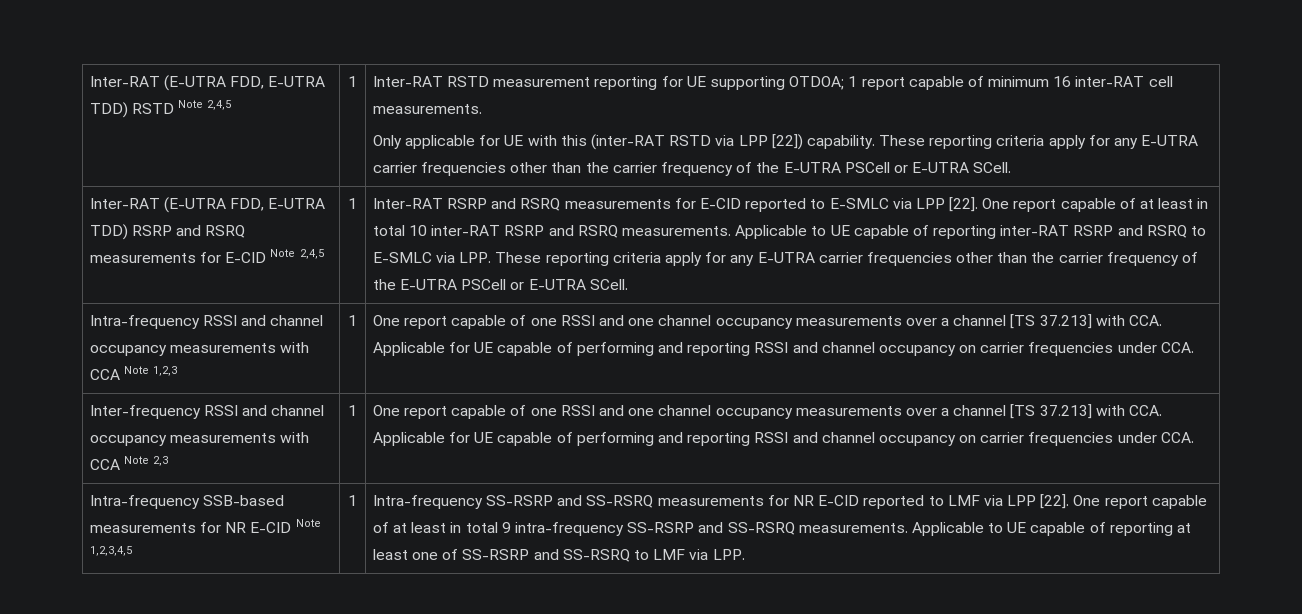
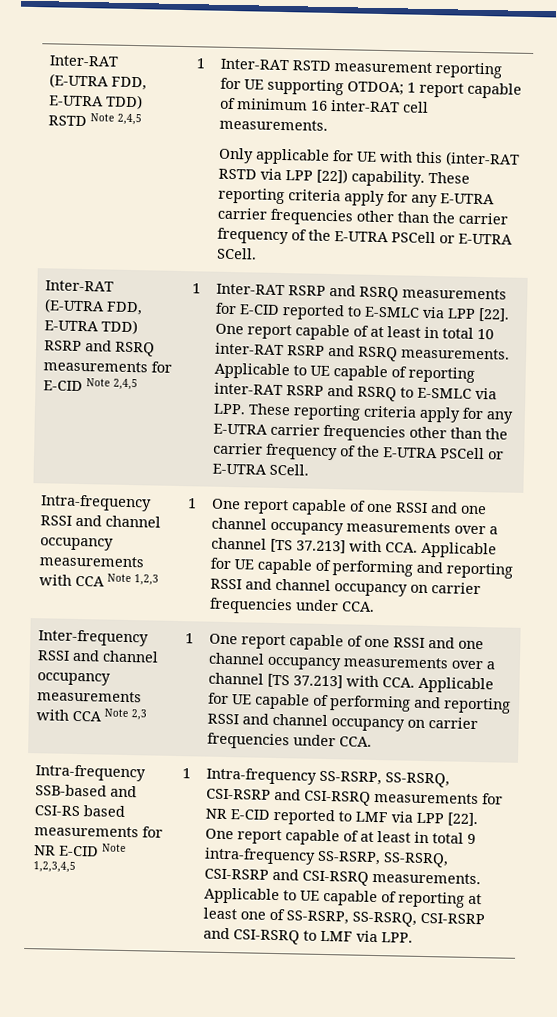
(285, 500) none -> [110,785,138,798] [34,805,126,817] and CSI-RS based
[486,495,654,508] SS-RSRP and SS-RSRQ -> [319,770,451,788] [206,788,372,806] SS-RSRP, SS-RSRQ, CSI-RSRP and CSI-RSRQ
[627,522,795,535] SS-RSRP and SS-RSRQ -> [317,850,450,868] [204,868,370,886] SS-RSRP, SS-RSRQ, CSI-RSRP and CSI-RSRQ
[462,549,630,562] SS-RSRP and SS-RSRQ -> [286,910,486,927] [203,927,301,945] SS-RSRP, SS-RSRQ, CSI-RSRP and CSI-RSRQ

